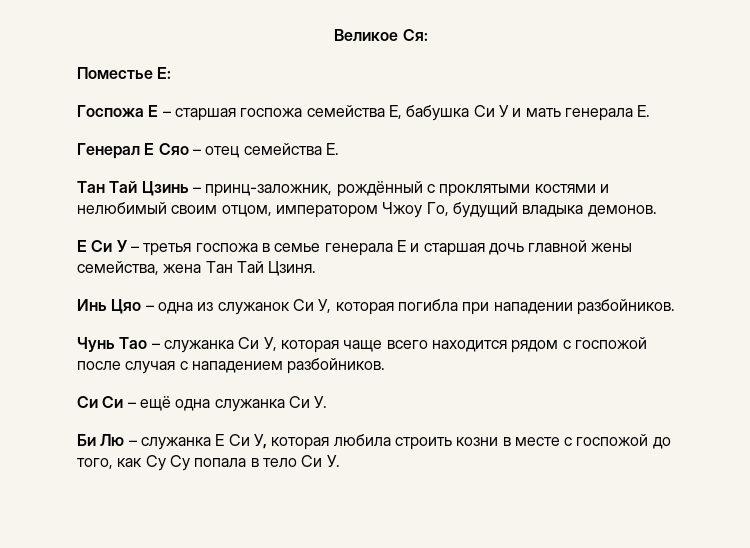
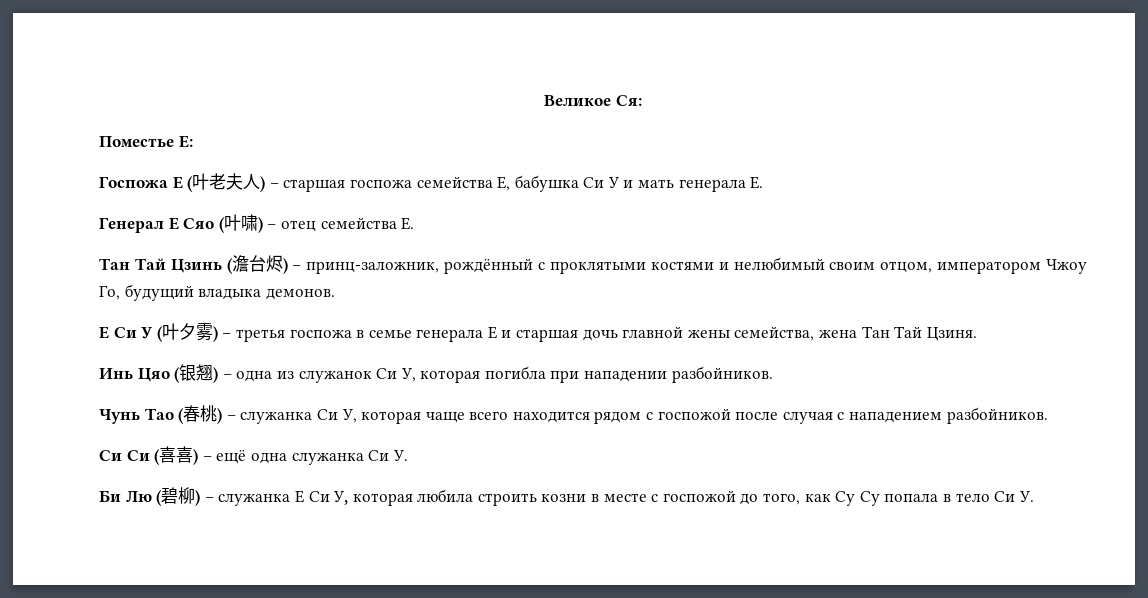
(159, 111) none -> [187,173,266,192] (叶老夫人)
(189, 149) none -> [218,214,263,233] (叶啸)
(189, 188) none -> [226,255,288,274] (澹台烬)
(128, 246) none -> [156,323,218,342] (叶夕雾)
(142, 306) none -> [174,364,219,383] (银翘)
(148, 343) none -> [178,405,223,424] (春桃)
(124, 402) none -> [154,446,199,465] (喜喜)
(125, 440) none -> [156,487,201,506] (碧柳)

